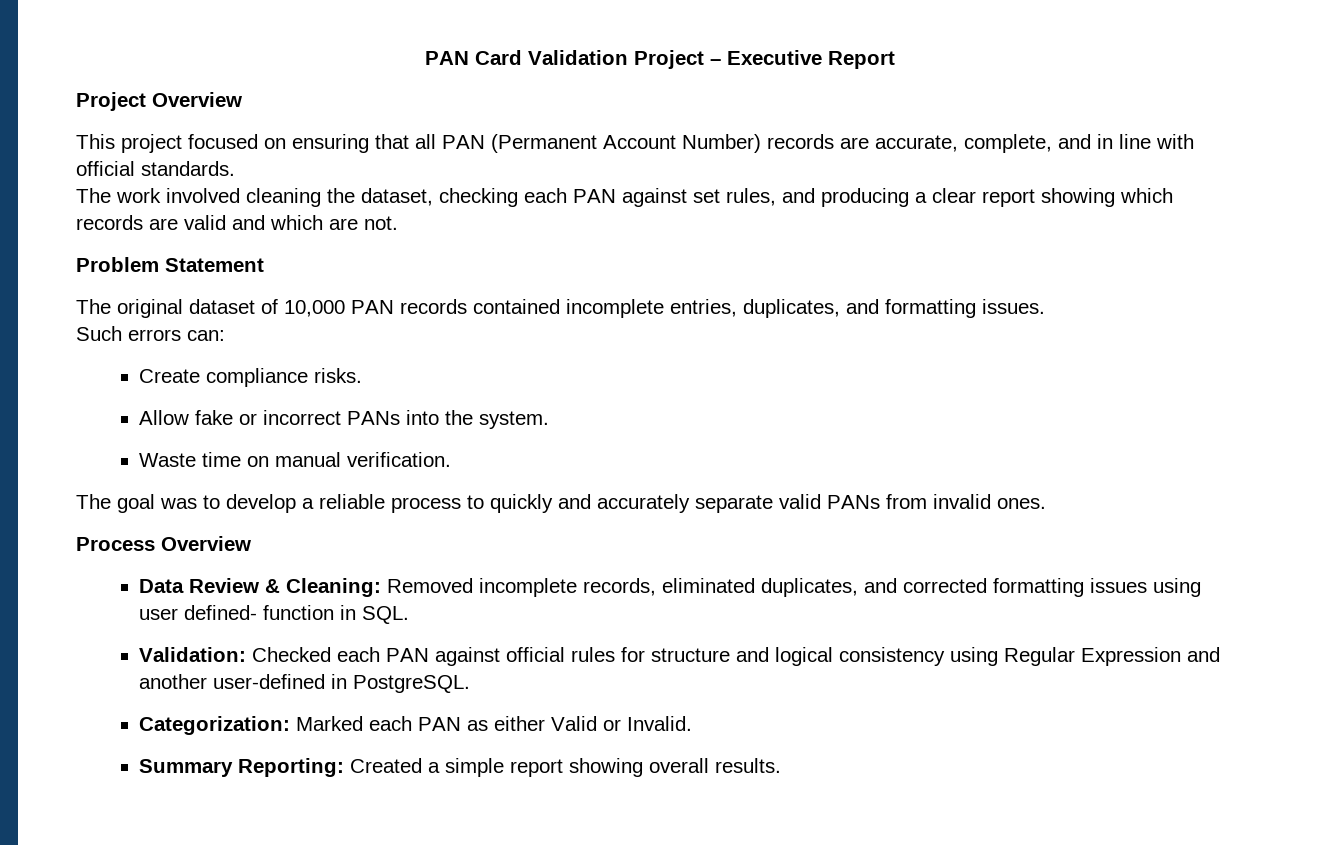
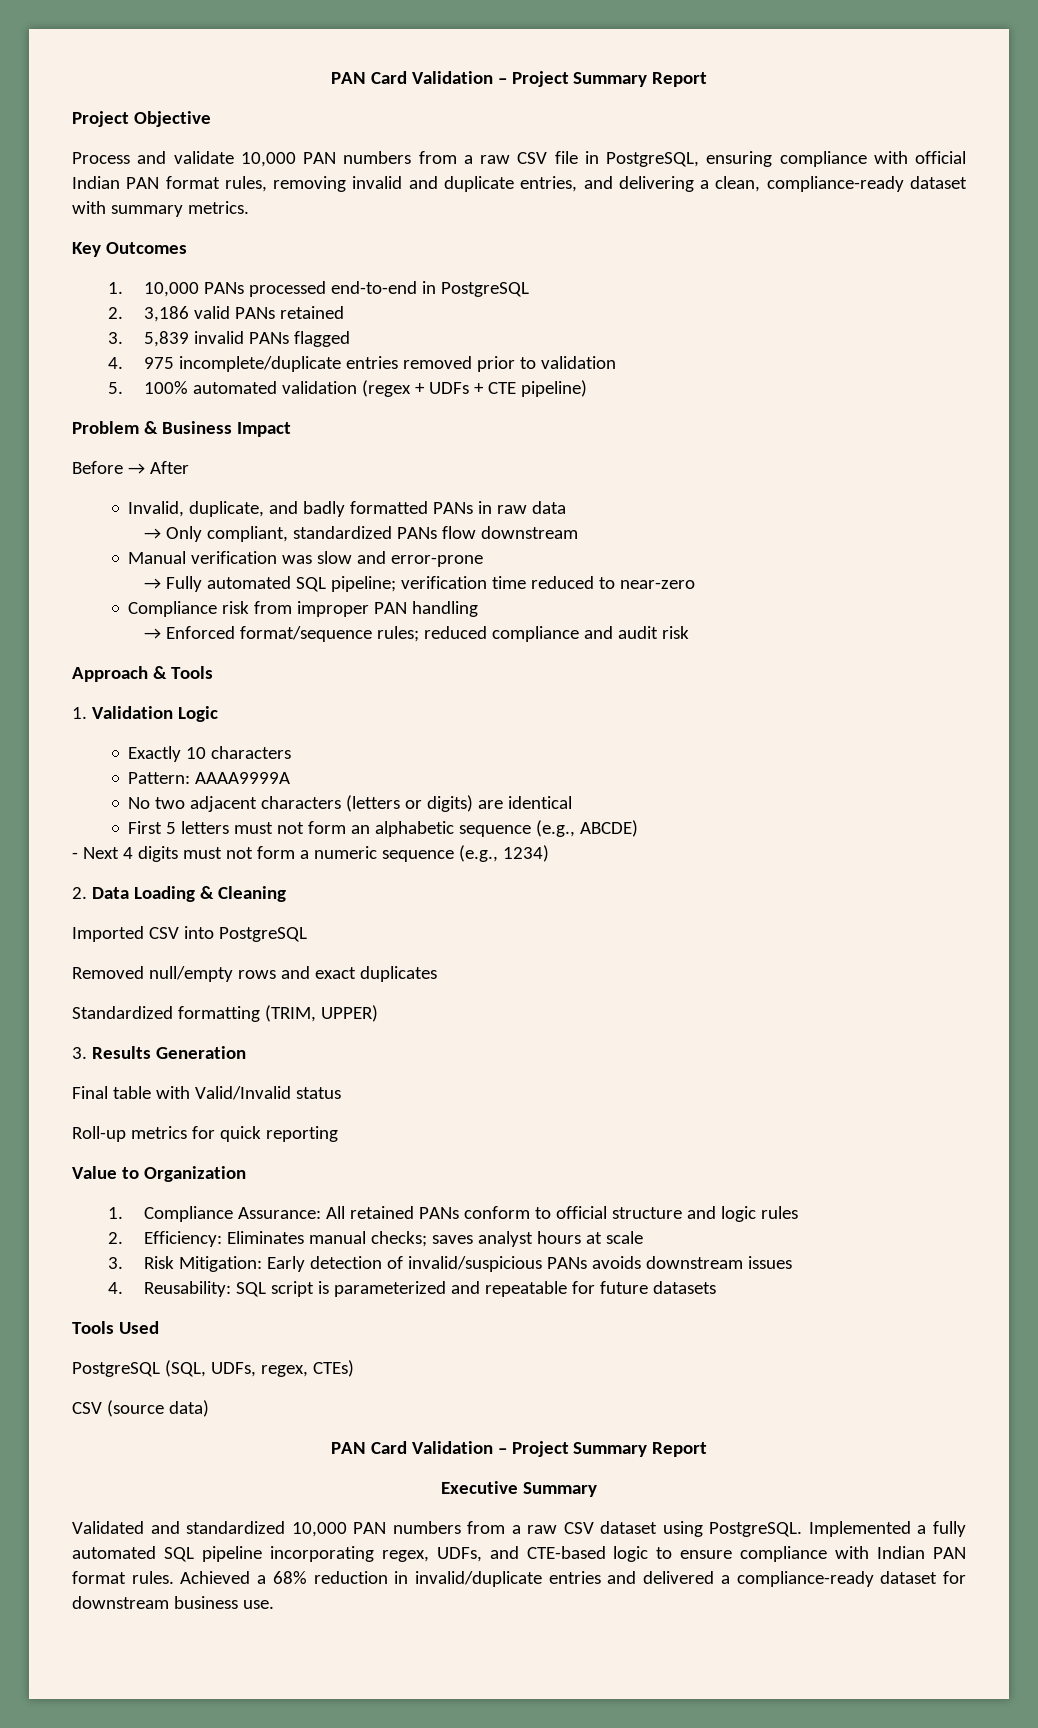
[425,50,822,69] PAN Card Validation Project – Executive -> [330,71,648,87] PAN Card Validation – Project Summary
[152,92,242,107] [76,134,1194,153] [76,161,235,176] [76,188,1173,207] [76,215,398,230] [76,257,264,272] [76,299,1045,318] [76,326,225,341] [139,368,363,387] [139,410,550,429] [139,452,452,467] [76,494,1046,513] [76,536,251,551] [139,578,1202,597] [139,605,410,624] [139,647,1221,666] [139,674,471,693] [139,716,693,735] [139,758,782,777] Overview // This project focused on ensuring that all PAN (Permanent Account Number) records are accurate, complete, and in line with official standards. // The work involved cleaning the dataset, checking each PAN against set rules, and producing a clear report showing which records are valid and which are not. // Problem Statement // The original dataset of 10,000 PAN records contained incomplete entries, duplicates, and formatting issues. // Such errors can: // Create compliance risks. // Allow fake or incorrect PANs into the system. // Waste time on manual verification. // The goal was to develop a reliable process to quickly and accurately separate valid PANs from invalid ones. // Process Overview // Data Review & Cleaning: Removed incomplete records, eliminated duplicates, and corrected formatting issues using user defined- function in SQL. // Validation: Checked each PAN against official rules for structure and logical consistency using Regular Expression and another user-defined in PostgreSQL. // Categorization: Marked each PAN as either Valid or Invalid. // Summary Reporting: Created a simple report showing overall results. -> [133,111,211,127] [72,151,966,167] [72,176,968,192] [72,201,249,217] [72,242,187,257] [107,281,529,297] [107,306,344,322] [107,331,350,347] [107,356,616,372] [107,380,587,397] [72,421,291,437] [72,461,189,474] [128,501,567,517] [143,526,578,542] [128,551,484,567] [143,576,695,592] [128,601,479,617] [143,626,689,642] [72,666,213,682] [72,706,218,722] [128,746,292,762] [128,772,291,784] [128,795,573,812] [128,820,639,837] [72,845,549,862] [72,886,286,902] [72,926,307,942] [72,966,437,982] [72,1005,378,1022] [72,1046,246,1059] [72,1086,341,1100] [72,1126,338,1142] [72,1166,246,1182] [107,1206,798,1222] [107,1231,643,1247] [107,1256,792,1272] [107,1281,716,1297] [72,1321,159,1334] [72,1360,354,1377] [72,1400,209,1417] [330,1441,708,1457] [441,1481,597,1497] [72,1521,966,1537] [72,1546,967,1562] [72,1571,966,1587] [72,1596,274,1609] Objective // Process and validate 10,000 PAN numbers from a raw CSV file in PostgreSQL, ensuring compliance with official Indian PAN format rules, removing invalid and duplicate entries, and delivering a clean, compliance-ready dataset with summary metrics. // Key Outcomes // 1. 10,000 PANs processed end-to-end in PostgreSQL // 2. 3,186 valid PANs retained // 3. 5,839 invalid PANs flagged // 4. 975 incomplete/duplicate entries removed prior to validation // 5. 100% automated validation (regex + UDFs + CTE pipeline) // Problem & Business Impact // Before → After // Invalid, duplicate, and badly formatted PANs in raw data // → Only compliant, standardized PANs flow downstream // Manual verification was slow and error-prone // → Fully automated SQL pipeline; verification time reduced to near-zero // Compliance risk from improper PAN handling // → Enforced format/sequence rules; reduced compliance and audit risk // Approach & Tools // 1. Validation Logic // Exactly 10 characters // Pattern: AAAA9999A // No two adjacent characters (letters or digits) are identical // First 5 letters must not form an alphabetic sequence (e.g., ABCDE) // - Next 4 digits must not form a numeric sequence (e.g., 1234) // 2. Data Loading & Cleaning // Imported CSV into PostgreSQL // Removed null/empty rows and exact duplicates // Standardized formatting (TRIM, UPPER) // 3. Results Generation // Final table with Valid/Invalid status // Roll-up metrics for quick reporting // Value to Organization // 1. Compliance Assurance: All retained PANs conform to official structure and logic rules // 2. Efficiency: Eliminates manual checks; saves analyst hours at scale // 3. Risk Mitigation: Early detection of invalid/suspicious PANs avoids downstream issues // 4. Reusability: SQL script is parameterized and repeatable for future datasets // Tools Used // PostgreSQL (SQL, UDFs, regex, CTEs) // CSV (source data) // PAN Card Validation – Project Summary Report // Executive Summary // Validated and standardized 10,000 PAN numbers from a raw CSV dataset using PostgreSQL. Implemented a fully automated SQL pipeline incorporating regex, UDFs, and CTE-based logic to ensure compliance with Indian PAN format rules. Achieved a 68% reduction in invalid/duplicate entries and delivered a compliance-ready dataset for downstream business use.

